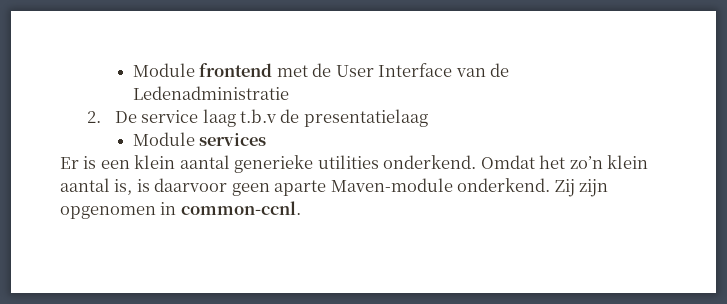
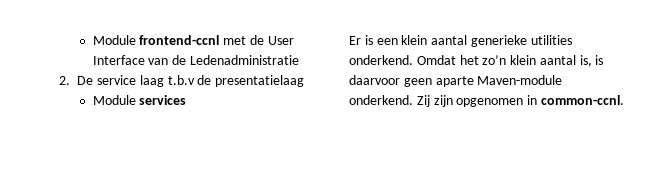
[132,63,273,77] Module frontend -> [92,35,220,45] Module frontend-ccnl

